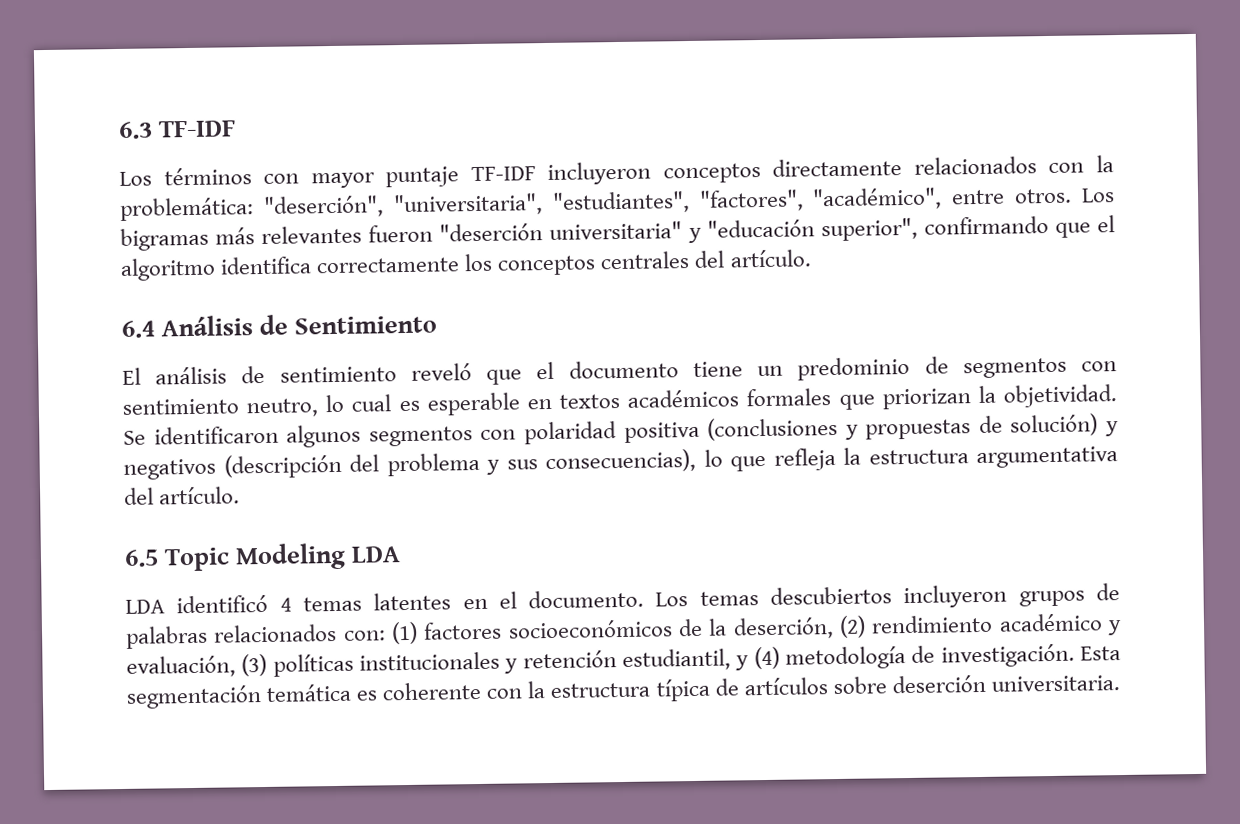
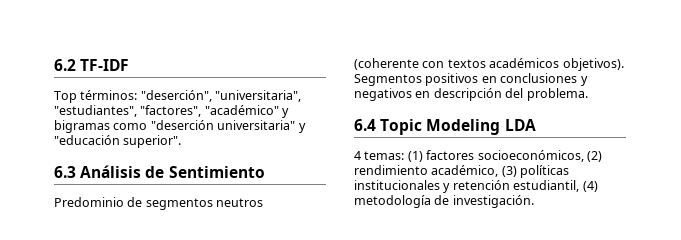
[118,121,153,139] 6.3 -> [54,59,76,71] 6.2
[119,155,1114,189] [119,187,1115,221] [120,215,1115,251] [120,249,811,281] [121,314,438,338] [122,356,1118,385] [122,384,1117,418] [123,413,1120,448] [123,446,1118,480] [124,486,241,505] [124,542,402,572] [125,583,1120,614] [125,613,1123,649] [126,655,236,678] Los términos con mayor puntaje TF-IDF incluyeron conceptos directamente relacionados con la problemática: "deserción", "universitaria", "estudiantes", "factores", "académico", entre otros. Los bigramas más relevantes fueron "deserción universitaria" y "educación superior", confirmando que el algoritmo identifica correctamente los conceptos centrales del artículo. // 6.4 Análisis de Sentimiento // El análisis de sentimiento reveló que el documento tiene un predominio de segmentos con sentimiento neutro, lo cual es esperable en textos académicos formales que priorizan la objetividad. Se identificaron algunos segmentos con polaridad positiva (conclusiones y propuestas de solución) y negativos (descripción del problema y sus consecuencias), lo que refleja la estructura argumentativa del artículo. // 6.5 Topic Modeling LDA // LDA identificó 4 temas latentes en el documento. Los temas descubiertos incluyeron grupos de palabras relacionados con: (1) factores socioeconómicos de la deserción, (2) rendimiento académico y evaluación, -> [54,90,302,103] [54,105,290,118] [54,120,306,133] [54,135,182,148] [54,165,265,178] [54,197,264,210] [354,58,624,71] [354,73,588,86] [354,88,588,101] [354,119,536,135] [354,150,602,162] [354,165,499,177] Top términos: "deserción", "universitaria", "estudiantes", "factores", "académico" y bigramas como "deserción universitaria" y "educación superior". // 6.3 Análisis de Sentimiento // Predominio de segmentos neutros (coherente con textos académicos objetivos). Segmentos positivos en conclusiones y negativos en descripción del problema. // 6.4 Topic Modeling LDA // 4 temas: (1) factores socioeconómicos, (2) rendimiento académico,
[735,655,750,671] y -> (580, 186) none
[1080,646,1122,661] [126,674,1120,709] Esta segmentación temática es coherente con la estructura típica de artículos sobre deserción universitaria. -> (534, 201) none

